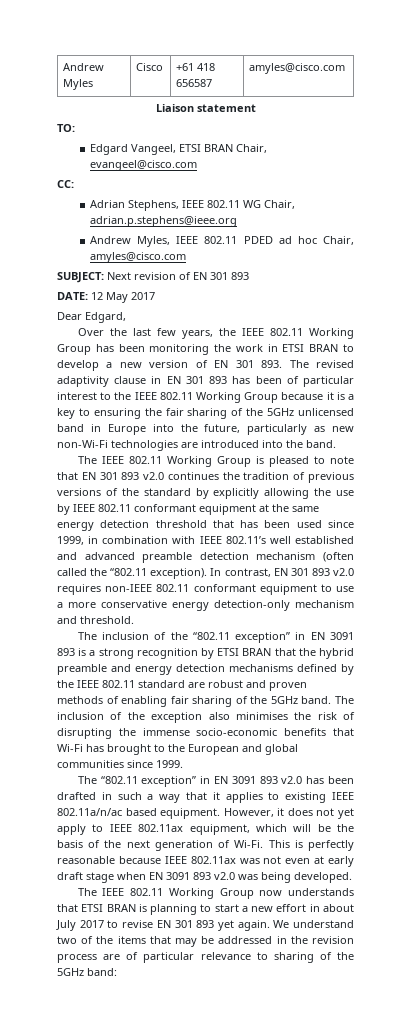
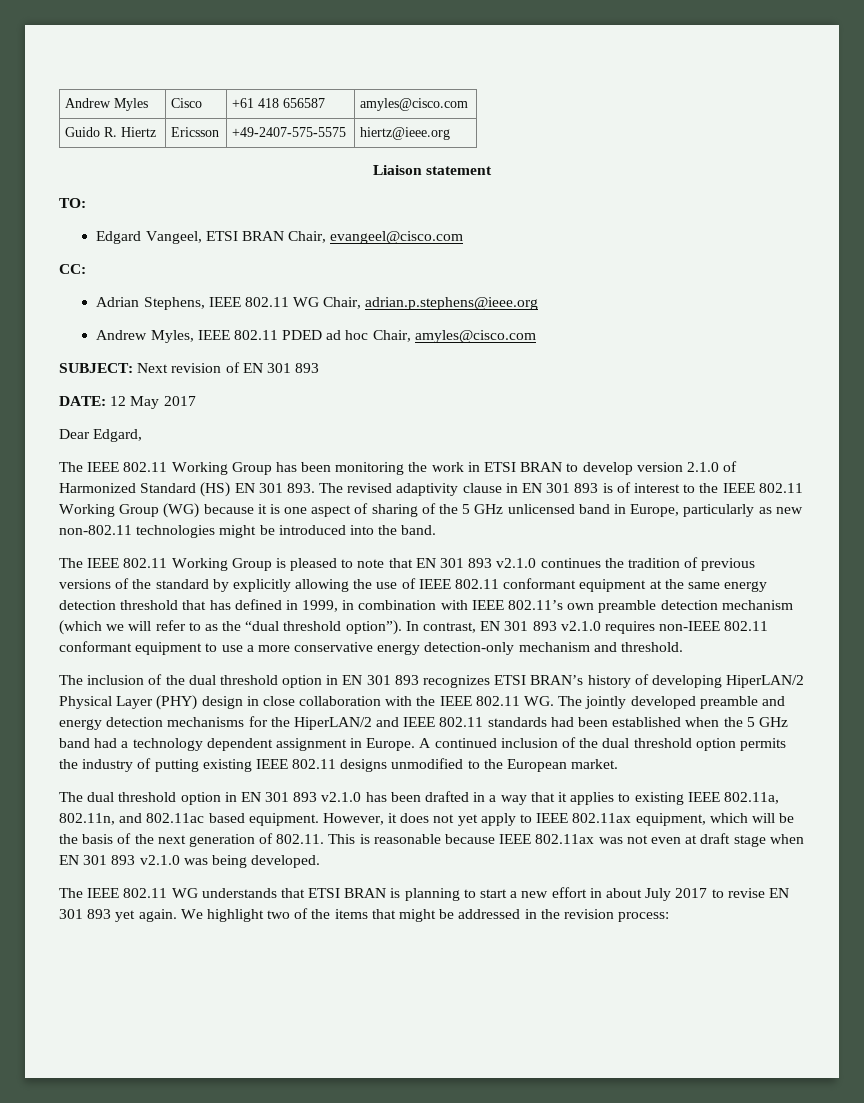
(346, 68) none -> [65,127,157,137] [171,127,220,137] [232,127,347,137] [360,127,451,140] // Guido R. Hiertz | Ericsson | +49-2407-575-5575 | hiertz@ieee.org
[77,328,236,339] Over the last few years, the -> [59,462,83,472] The
[106,360,208,368] a new version of -> [636,461,738,472] [59,482,231,497] version 2.1.0 of Harmonized Standard (HS)
[232,376,355,387] has been of particular -> [602,482,631,493] is of
(279, 397) none -> [163,503,200,518] (WG)
[347,394,354,400] [57,408,295,419] a key to ensuring the fair sharing of the 5GHz -> [284,503,504,517] one aspect of sharing of the 5 GHz
[107,424,354,435] [57,440,198,451] Europe into the future, particularly as new non-Wi-Fi technologies are -> [630,504,803,517] [59,525,275,538] Europe, particularly as new non-802.11 technologies might be
[143,472,165,480] v2.0 -> [496,558,537,568] v2.1.0
[57,504,70,515] by -> [401,578,416,589] of
[264,520,354,528] been used since -> [234,599,298,610] defined in
[269,536,354,544] [57,552,354,563] [57,568,208,579] well established and advanced preamble detection mechanism (often called the “802.11 exception). -> [567,600,793,613] [59,620,402,635] own preamble detection mechanism (which we will refer to as the “dual threshold option”).
[333,568,354,576] v2.0 -> [560,621,601,631] v2.1.0
[192,632,354,643] [57,648,354,659] “802.11 exception” in EN 3091 893 is a strong recognition by ETSI BRAN that the hybrid -> [188,674,805,688] [59,695,696,710] dual threshold option in EN 301 893 recognizes ETSI BRAN’s history of developing HiperLAN/2 Physical Layer (PHY) design in close collaboration with the IEEE 802.11 WG. The jointly developed
[297,664,354,675] [57,680,307,691] [57,696,354,707] [57,712,355,723] [57,728,355,739] [57,744,298,755] [57,760,183,768] [77,776,303,787] defined by the IEEE 802.11 standard are robust and proven methods of enabling fair sharing of the 5GHz band. The inclusion of the exception also minimises the risk of disrupting the immense socio-economic benefits that Wi-Fi has brought to the European and global communities since 1999. // The “802.11 exception” in EN 3091 893 v2.0 -> [248,716,788,730] [59,737,786,751] [59,758,619,772] [59,792,362,805] for the HiperLAN/2 and IEEE 802.11 standards had been established when the 5 GHz band had a technology dependent assignment in Europe. A continued inclusion of the dual threshold option permits the industry of putting existing IEEE 802.11 designs unmodified to the European market. // The dual threshold option in EN 301 893 v2.1.0
[117,792,142,800] such -> (486, 797) none
[57,808,122,816] 802.11a/n/ac -> [723,792,779,804] [59,813,205,825] 802.11a, 802.11n, and 802.11ac
[234,840,264,848] Wi-Fi. -> [276,834,325,844] 802.11.
[308,840,355,851] perfectly -> (370, 839) none
[328,856,354,867] early -> (698, 839) none
[166,872,235,880] 3091 893 v2.0 -> [83,855,180,865] 301 893 v2.1.0
[168,888,283,899] Working Group now -> [171,888,198,898] WG
[292,920,354,928] understand -> [206,909,264,922] highlight
[175,938,197,947] may -> [399,909,437,922] might
[57,952,354,963] [57,968,117,976] process are of particular relevance to sharing of the 5GHz band: -> [618,912,670,922] process:

